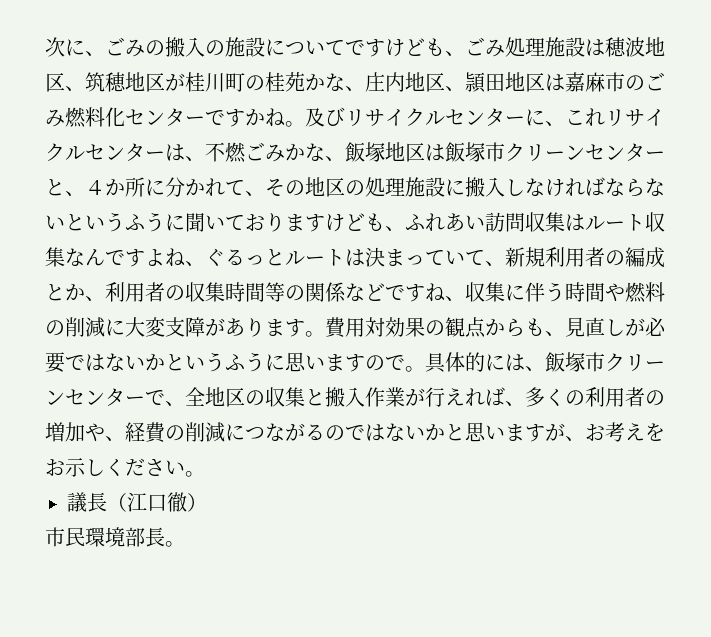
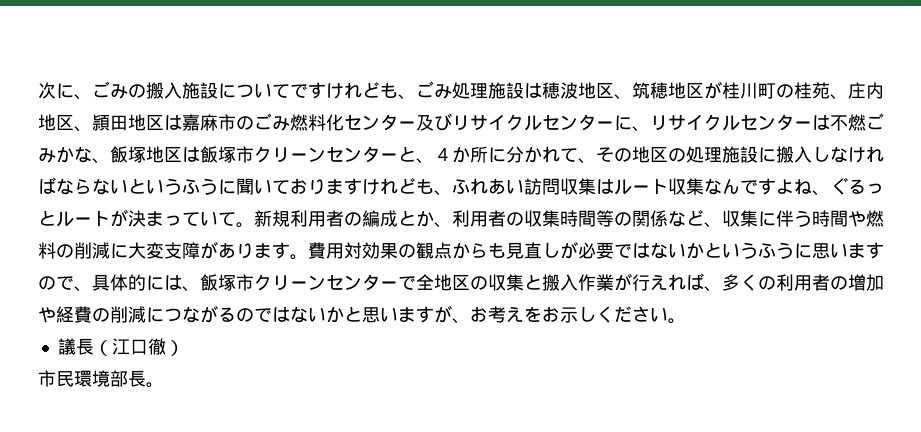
[205,40,225,56] の -> (182, 90) none
(405, 47) none -> [344,82,362,99] れ
[305,73,345,91] かな -> (830, 90) none
[205,108,305,127] ですかね。 -> (416, 125) none
[565,108,605,127] これ -> (650, 129) none
[185,156,205,161] 、 -> (830, 122) none
(345, 222) none -> [380,178,398,195] れ
[345,249,365,266] は -> [110,209,128,227] が
[485,261,505,266] 、 -> [236,222,254,228] 。
[385,283,445,302] ですね -> (704, 218) none
[545,331,565,336] 、 -> (506, 250) none
[405,366,425,372] 。 -> [74,286,92,292] 、
[165,401,185,406] 、 -> (416, 283) none
[105,436,125,441] 、 -> (56, 315) none

